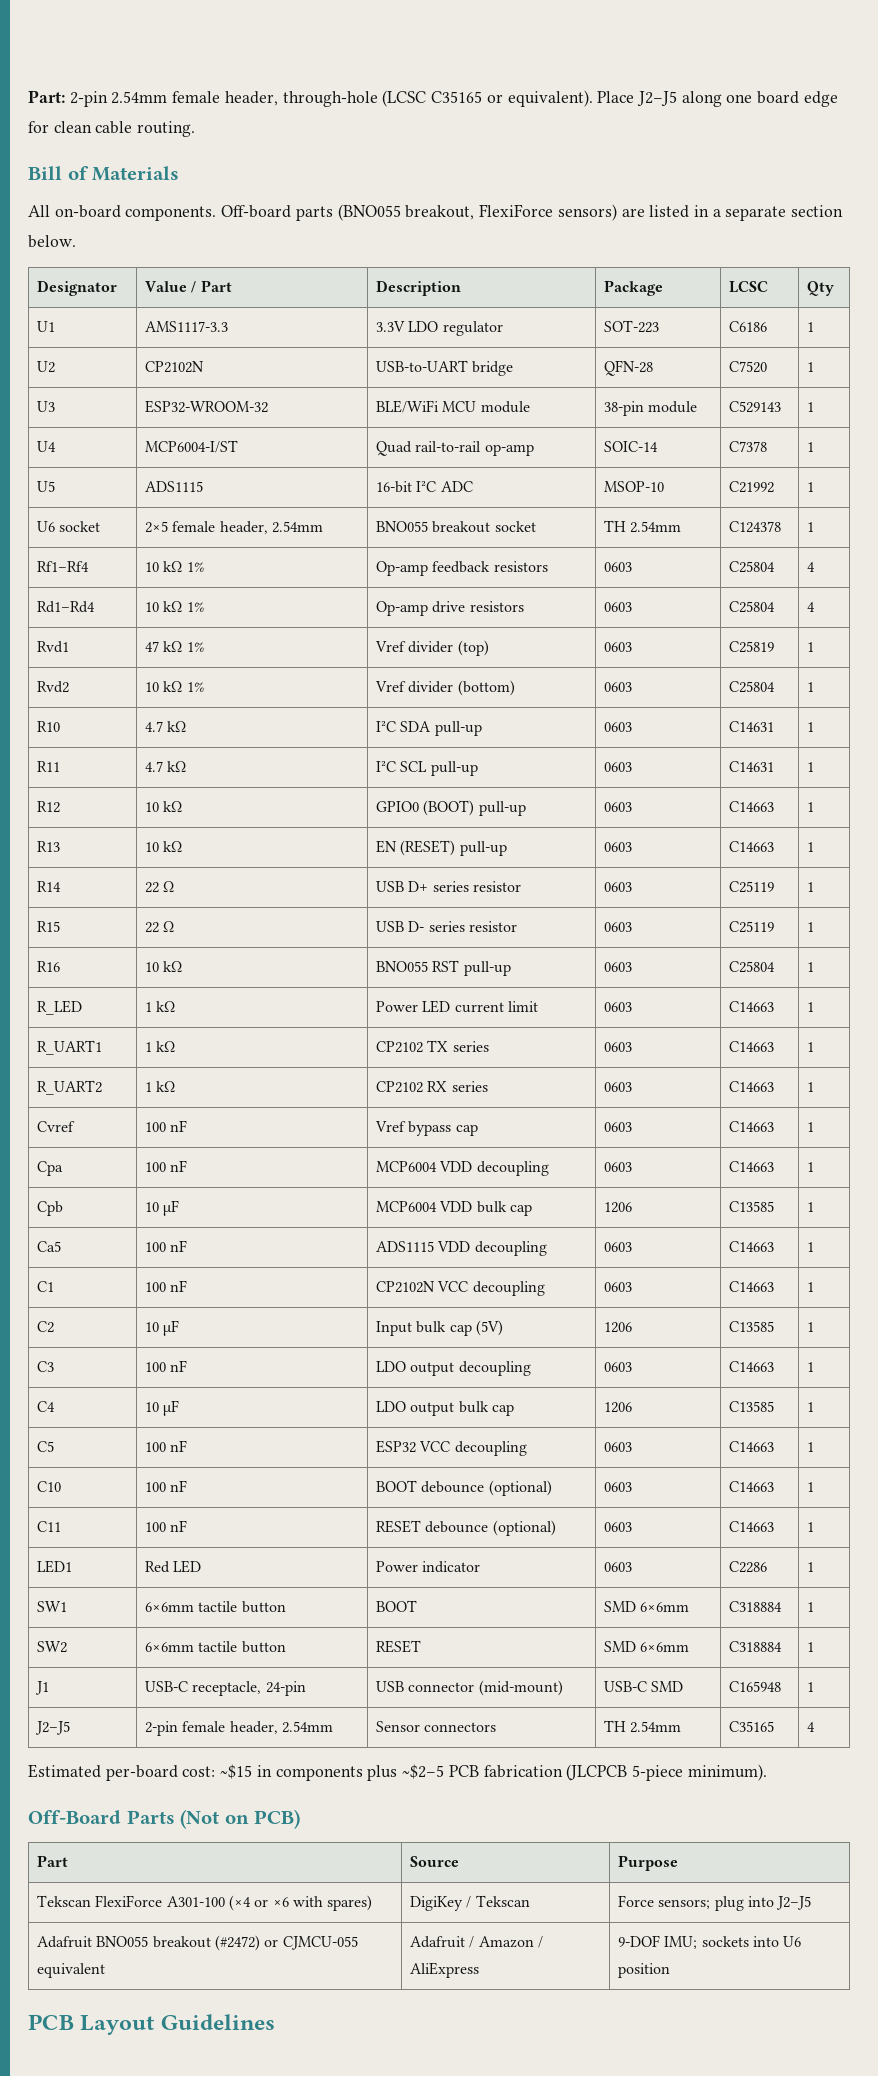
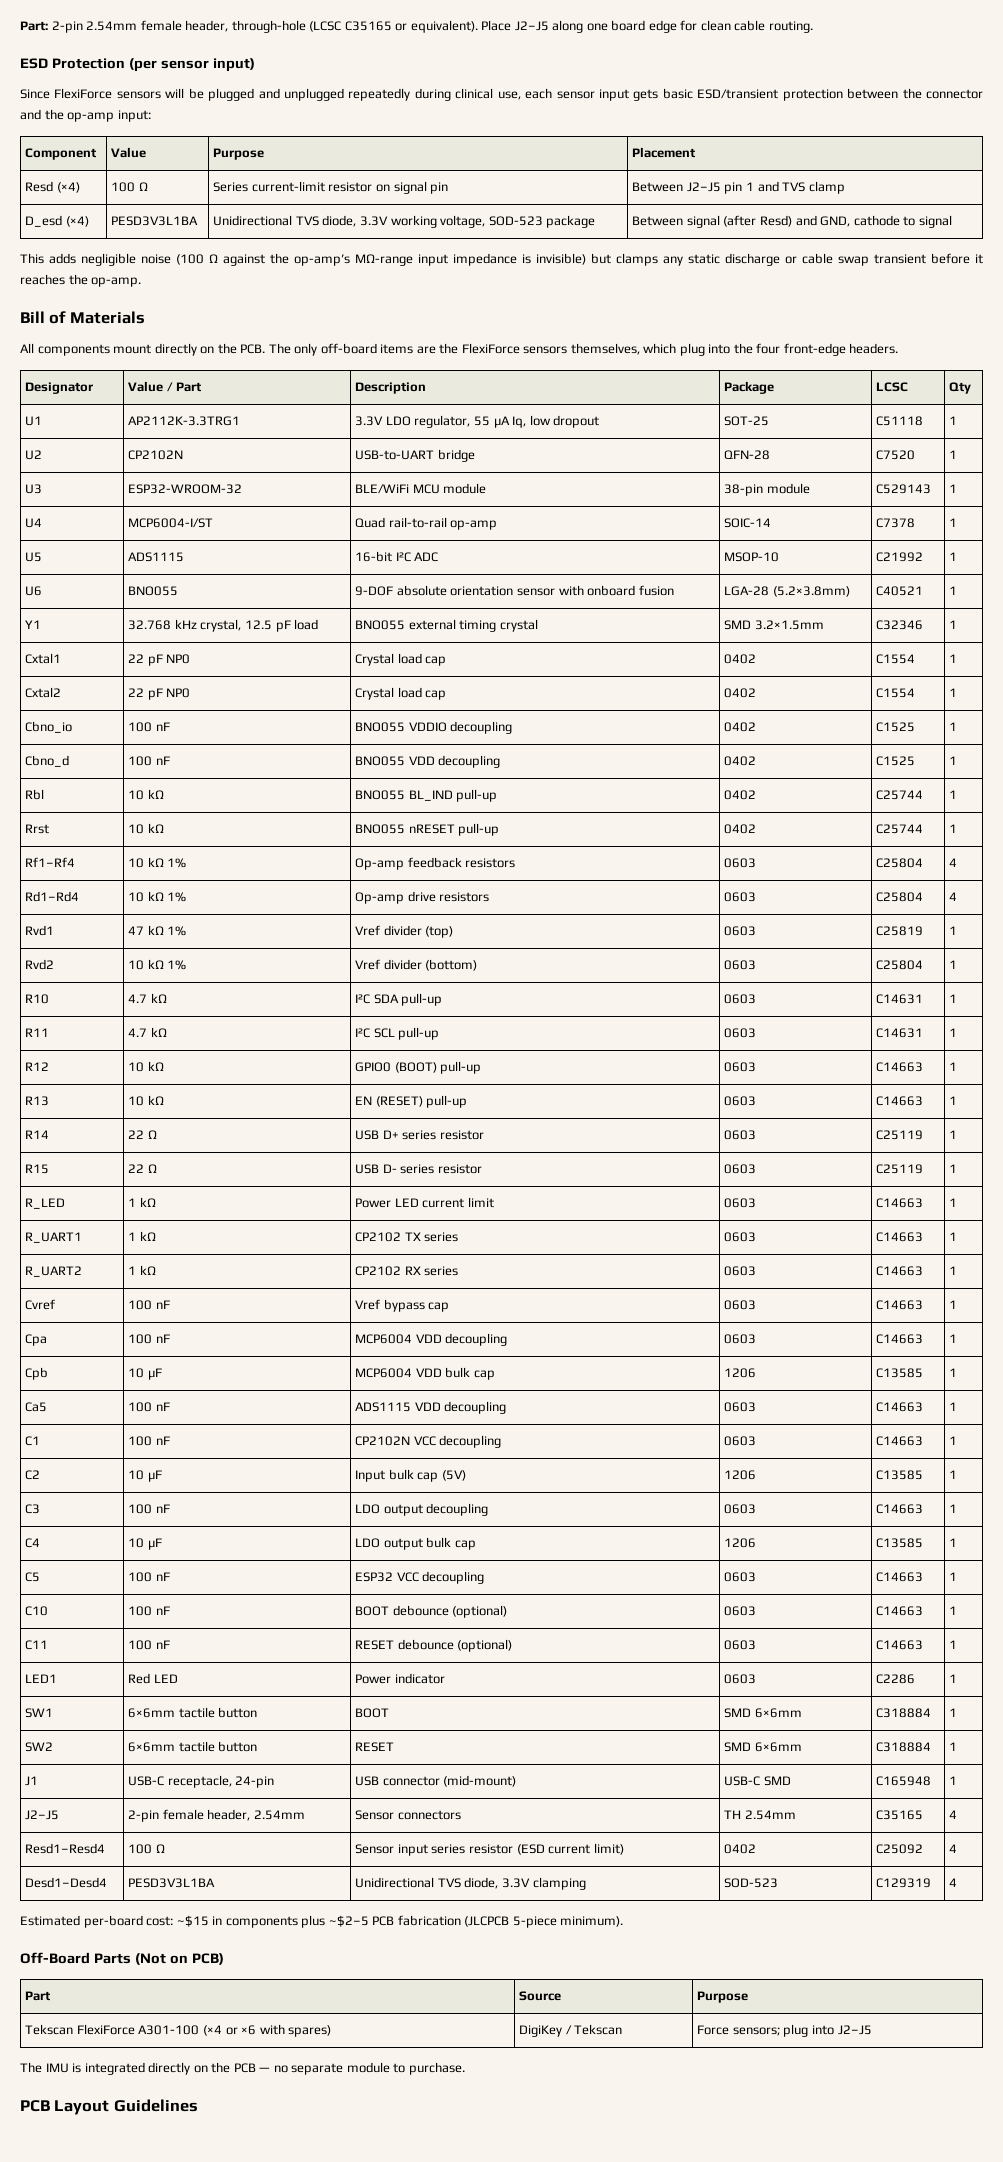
[28,166,180,181] [28,204,844,221] [28,235,76,248] Bill of Materials // All on-board components. Off-board parts (BNO055 breakout, FlexiForce sensors) are listed in a separate section below. -> [20,58,255,72] [20,88,984,101] [20,109,151,122] [25,148,98,160] [111,147,147,158] [213,148,265,160] [632,147,697,158] [25,181,80,193] [111,182,148,192] [213,181,449,194] [632,181,845,194] [25,215,89,227] [111,216,199,226] [213,215,596,228] [632,215,952,228] [20,253,983,266] [20,274,142,287] [20,311,145,324] [20,343,899,356] ESD Protection (per sensor input) // Since FlexiForce sensors will be plugged and unplugged repeatedly during clinical use, each sensor input gets basic ESD/transient protection between the connector and the op-amp input: // Component | Value | Purpose | Placement // Resd (×4) | 100 Ω | Series current-limit resistor on signal pin | Between J2–J5 pin 1 and TVS clamp // D_esd (×4) | PESD3V3L1BA | Unidirectional TVS diode, 3.3V working voltage, SOD-523 package | Between signal (after Resd) and GND, cathode to signal // This adds negligible noise (100 Ω against the op-amp’s MΩ-range input impedance is invisible) but clamps any static discharge or cable swap transient before it reaches the op-amp. // Bill of Materials // All components mount directly on the PCB. The only off-board items are the FlexiForce sensors themselves, which plug into the four front-edge headers.
[145,321,229,332] AMS1117-3.3 -> [128,416,241,426] AP2112K-3.3TRG1
[442,321,503,336] [604,320,660,333] [729,321,768,332] regulator | SOT-223 | C6186 -> [414,415,600,428] [724,416,770,426] [876,416,924,426] regulator, 55 µA Iq, low dropout | SOT-25 | C51118
[59,521,101,532] [145,521,324,534] [376,521,536,533] [604,520,682,533] [729,521,782,533] socket | 2×5 female header, 2.54mm | BNO055 breakout socket | TH 2.54mm | C124378 -> [128,586,179,596] [355,585,674,596] [724,586,850,597] [876,586,924,596] [949,586,958,595] [25,620,42,629] [128,619,319,632] [355,619,538,632] [724,620,824,630] [876,620,924,630] [949,620,958,629] [25,653,62,664] [128,654,191,666] [355,653,447,666] [724,654,757,664] [876,654,916,664] [949,654,958,663] [25,687,62,698] [128,688,191,700] [355,687,447,700] [724,688,757,698] [876,688,916,698] [949,688,958,697] [25,721,73,733] [128,722,170,732] [355,721,513,734] [724,722,757,732] [876,722,916,732] [949,722,958,731] [25,755,70,767] [128,756,170,766] [355,755,501,768] [724,756,757,766] [876,756,916,766] [949,756,958,765] [25,789,45,800] [128,789,164,800] [355,789,498,802] [724,790,757,800] [876,790,924,800] [949,790,958,799] [25,824,50,834] [128,823,164,834] [355,823,500,836] [724,824,757,834] [876,824,924,834] | BNO055 | 9-DOF absolute orientation sensor with onboard fusion | LGA-28 (5.2×3.8mm) | C40521 | 1 // Y1 | 32.768 kHz crystal, 12.5 pF load | BNO055 external timing crystal | SMD 3.2×1.5mm | C32346 | 1 // Cxtal1 | 22 pF NP0 | Crystal load cap | 0402 | C1554 | 1 // Cxtal2 | 22 pF NP0 | Crystal load cap | 0402 | C1554 | 1 // Cbno_io | 100 nF | BNO055 VDDIO decoupling | 0402 | C1525 | 1 // Cbno_d | 100 nF | BNO055 VDD decoupling | 0402 | C1525 | 1 // Rbl | 10 kΩ | BNO055 BL_IND pull-up | 0402 | C25744 | 1 // Rrst | 10 kΩ | BNO055 nRESET pull-up | 0402 | C25744
[37,961,61,972] [145,961,183,972] [376,960,511,976] [604,962,633,972] [729,961,776,973] [807,962,815,972] // R16 | 10 kΩ | BNO055 RST pull-up | 0603 | C25804 | 1 -> (958, 1168) none
(816, 1727) none -> [25,1843,106,1854] [128,1844,165,1854] [355,1843,624,1856] [724,1844,757,1854] [876,1844,924,1854] [949,1844,958,1853] [25,1877,108,1888] [128,1878,216,1888] [355,1877,586,1890] [724,1878,779,1888] [876,1878,932,1888] [949,1878,958,1887] // Resd1–Resd4 | 100 Ω | Sensor input series resistor (ESD current limit) | 0402 | C25092 | 4 // Desd1–Desd4 | PESD3V3L1BA | Unidirectional TVS diode, 3.3V clamping | SOD-523 | C129319 | 4
[37,1935,358,1951] [37,1963,106,1978] [410,1936,544,1948] [410,1962,480,1978] [618,1935,802,1949] [618,1963,671,1978] // Adafruit BNO055 breakout (#2472) or CJMCU-055 equivalent | Adafruit / Amazon / AliExpress | 9-DOF IMU; sockets into U6 position -> [20,2062,465,2075] // The IMU is integrated directly on the PCB — no separate module to purchase.

